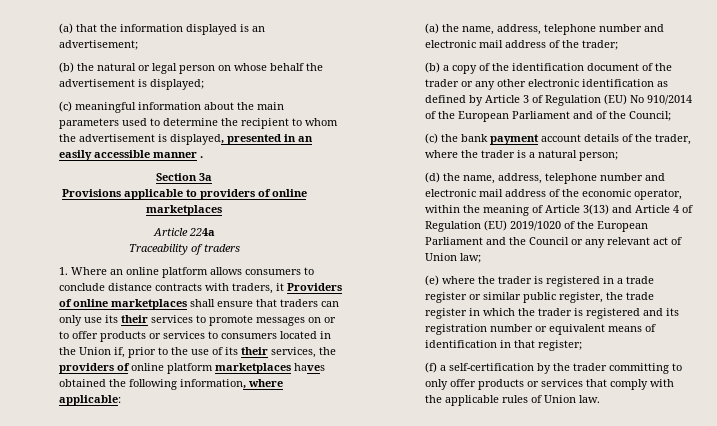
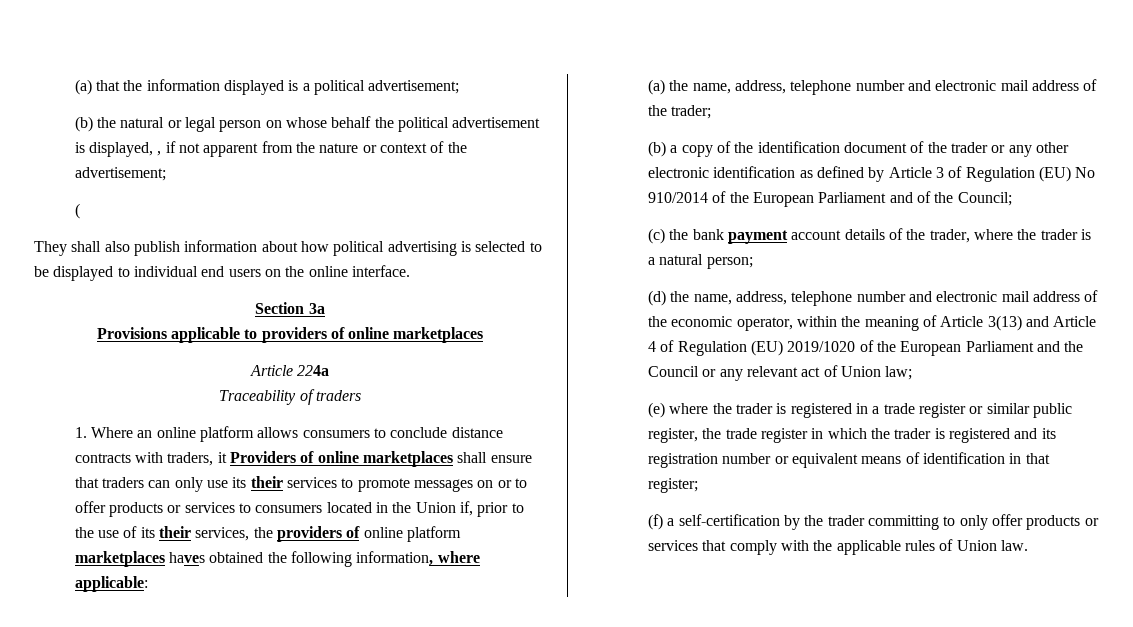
[251,26,265,32] an -> [302,80,365,95] a political
[58,79,204,90] [58,101,284,113] [58,118,338,129] [58,134,313,145] [58,150,203,161] advertisement is displayed; // (c) meaningful information about the main parameters used to determine the recipient to whom the advertisement is displayed, presented in an easily accessible manner . -> [397,117,541,132] [74,141,467,157] [74,167,166,181] [74,203,80,219] [34,240,542,256] [34,265,410,281] political advertisement is displayed, , if not apparent from the nature or context of the advertisement; // ( // They shall also publish information about how political advertising is selected to be displayed to individual end users on the online interface.

